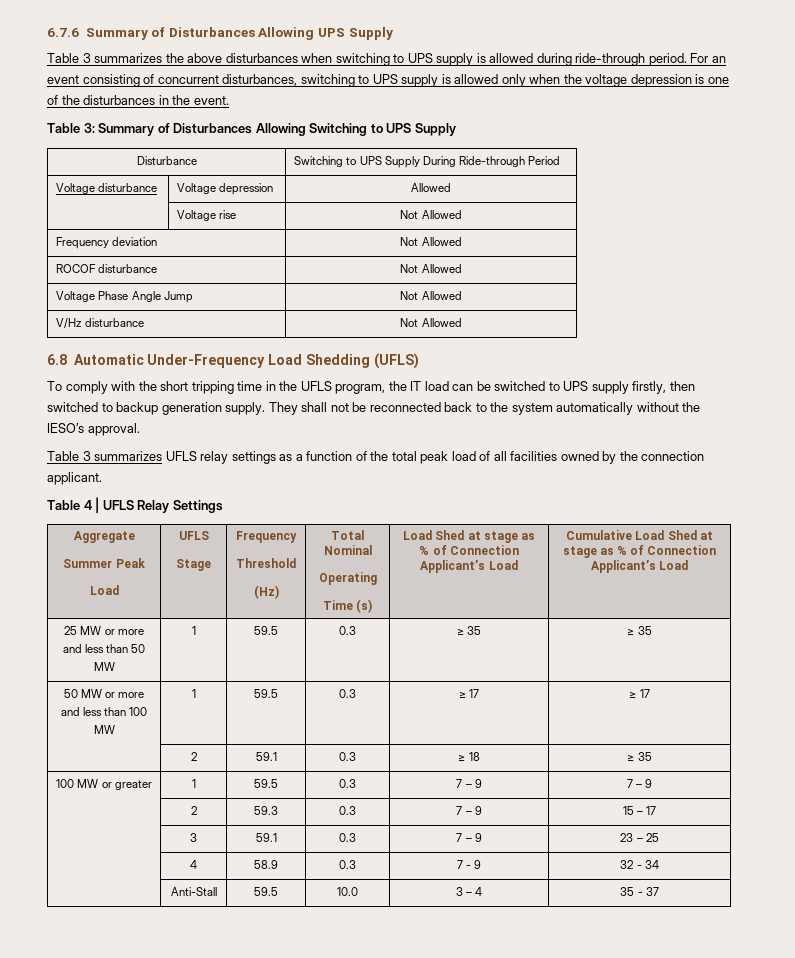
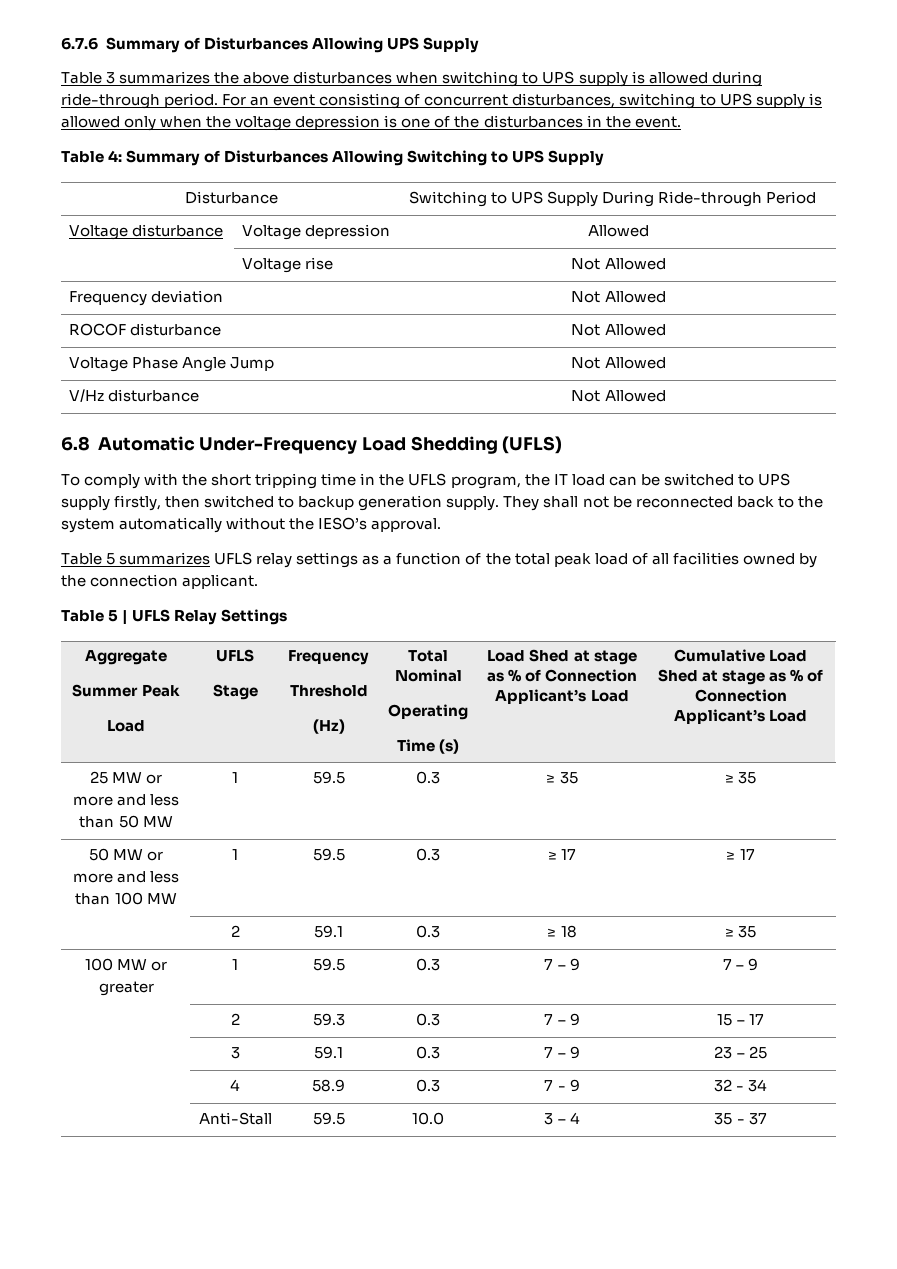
[83,123,95,133] 3: -> [108,150,123,162] 4:
[82,451,91,461] 3 -> [106,553,116,565] 5
[83,500,92,510] 4 -> [108,610,119,622] 5

